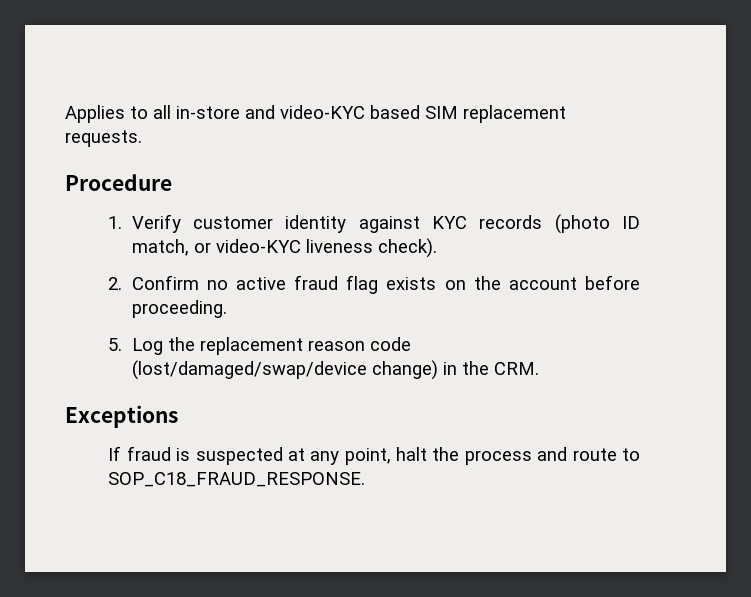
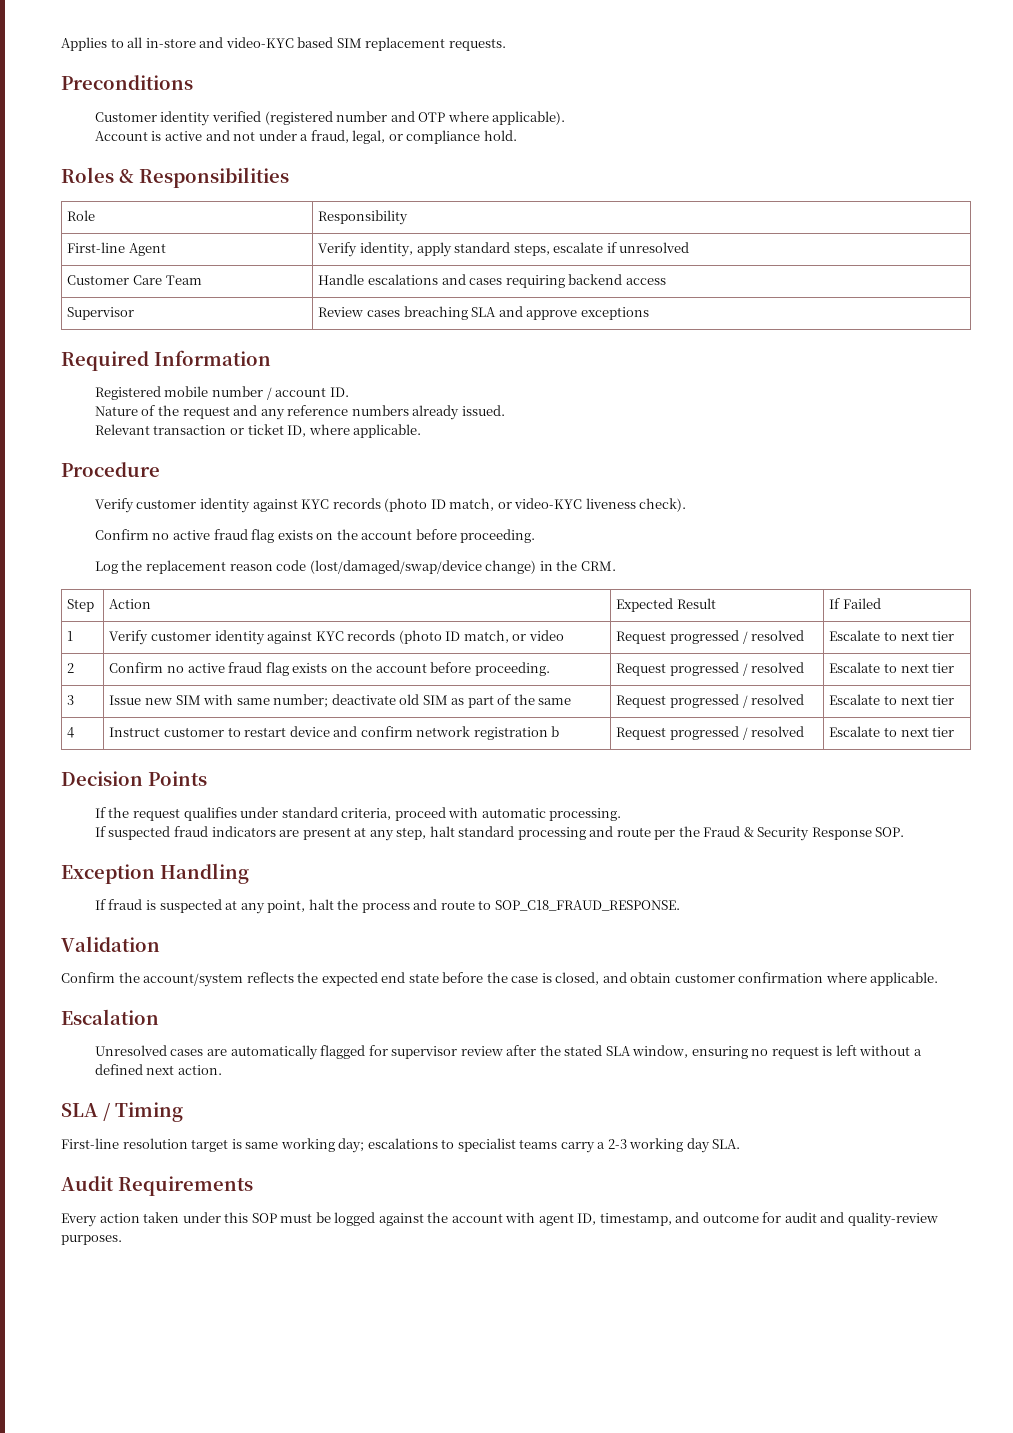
(142, 138) none -> [61,75,193,90] [94,111,566,126] [94,130,517,144] [61,167,289,188] [67,210,96,221] [318,210,409,225] [67,242,166,256] [318,242,690,257] [67,275,202,285] [318,274,666,288] [67,307,135,320] [318,306,649,320] [61,350,271,371] [94,386,349,400] [94,405,505,420] [94,424,422,438] // Preconditions // Customer identity verified (registered number and OTP where applicable). // Account is active and not under a fraud, legal, or compliance hold. // Roles & Responsibilities // Role | Responsibility // First-line Agent | Verify identity, apply standard steps, escalate if unresolved // Customer Care Team | Handle escalations and cases requiring backend access // Supervisor | Review cases breaching SLA and approve exceptions // Required Information // Registered mobile number / account ID. // Nature of the request and any reference numbers already issued. // Relevant transaction or ticket ID, where applicable.
[108,216,123,229] 1. -> (160, 469) none
[108,277,123,290] 2. -> (687, 505) none
[108,338,123,351] 5. -> (536, 536) none
[65,405,178,428] // Exceptions -> [67,599,95,612] [109,599,152,609] [616,598,716,612] [829,598,881,609] [67,631,74,641] [109,630,564,645] [616,630,805,644] [829,630,955,641] [67,663,75,673] [109,662,550,676] [616,662,805,676] [829,662,955,673] [67,695,75,705] [109,694,572,708] [616,694,805,708] [829,694,955,705] [67,727,75,738] [109,726,560,740] [616,726,805,740] [829,726,955,737] [61,771,207,786] [94,807,622,821] [94,826,905,841] [61,863,249,884] // Step | Action | Expected Result | If Failed // 1 | Verify customer identity against KYC records (photo ID match, or video | Request progressed / resolved | Escalate to next tier // 2 | Confirm no active fraud flag exists on the account before proceeding. | Request progressed / resolved | Escalate to next tier // 3 | Issue new SIM with same number; deactivate old SIM as part of the same | Request progressed / resolved | Escalate to next tier // 4 | Instruct customer to restart device and confirm network registration b | Request progressed / resolved | Escalate to next tier // Decision Points // If the request qualifies under standard criteria, proceed with automatic processing. // If suspected fraud indicators are present at any step, halt standard processing and route per the Fraud & Security Response SOP. // Exception Handling
(366, 479) none -> [61,936,160,952] [61,972,939,987] [61,1009,159,1025] [94,1045,922,1060] [94,1064,223,1075] [61,1102,183,1122] [61,1138,741,1153] [61,1176,253,1196] [61,1212,938,1227] [61,1235,122,1245] // Validation // Confirm the account/system reflects the expected end state before the case is closed, and obtain customer confirmation where applicable. // Escalation // Unresolved cases are automatically flagged for supervisor review after the stated SLA window, ensuring no request is left without a defined next action. // SLA / Timing // First-line resolution target is same working day; escalations to specialist teams carry a 2-3 working day SLA. // Audit Requirements // Every action taken under this SOP must be logged against the account with agent ID, timestamp, and outcome for audit and quality-review purposes.

